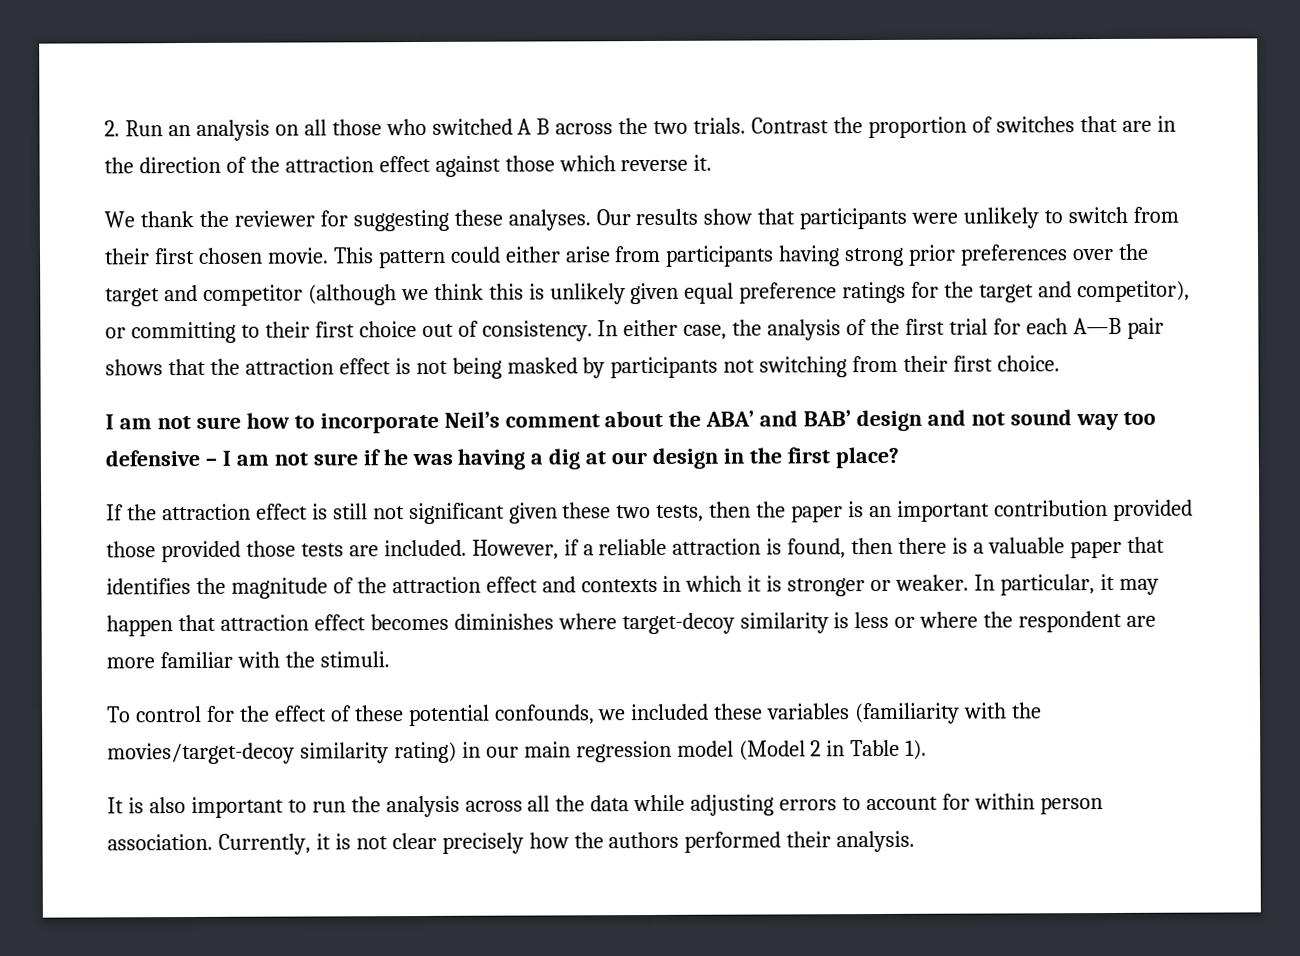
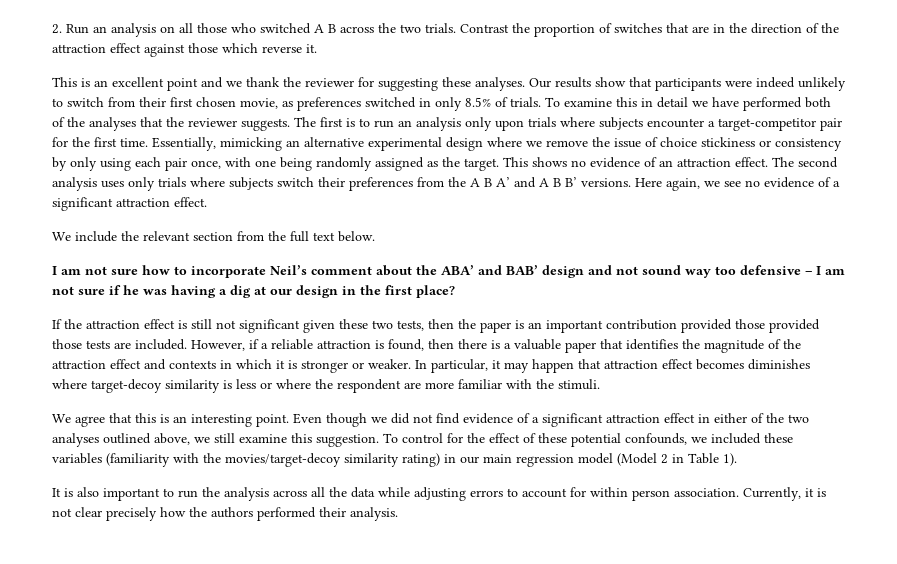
[104,211,135,228] We -> [52,77,242,91] This is an excellent point and we
(959, 218) none -> [756,77,795,88] indeed
[266,243,1150,269] [105,280,1190,307] [105,317,1164,344] [105,355,1061,379] movie. This pattern could either arise from participants having strong prior preferences over the target and competitor (although we think this is unlikely given equal preference ratings for the target and competitor), or committing to their first choice out of consistency. In either case, the analysis of the first trial for each A—B pair shows that the attraction effect is not being masked by participants not switching from their first choice. -> [240,97,831,111] [52,117,842,131] [52,137,842,151] [52,157,838,171] [52,177,840,191] [52,197,207,211] [52,231,375,242] movie, as preferences switched in only 8.5% of trials. To examine this in detail we have performed both of the analyses that the reviewer suggests. The first is to run an analysis only upon trials where subjects encounter a target-competitor pair for the first time. Essentially, mimicking an alternative experimental design where we remove the issue of choice stickiness or consistency by only using each pair once, with one being randomly assigned as the target. This shows no evidence of an attraction effect. The second analysis uses only trials where subjects switch their preferences from the A B A’ and A B B’ versions. Here again, we see no evidence of a significant attraction effect. // We include the relevant section from the full text below.
(390, 659) none -> [52,413,809,427] [52,433,379,447] We agree that this is an interesting point. Even though we did not find evidence of a significant attraction effect in either of the two analyses outlined above, we still examine this suggestion.

